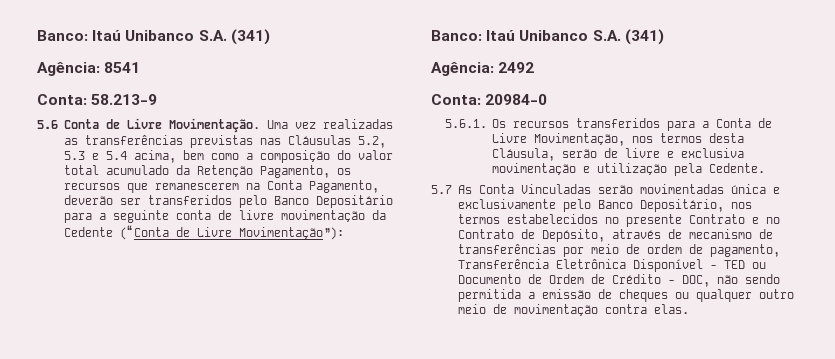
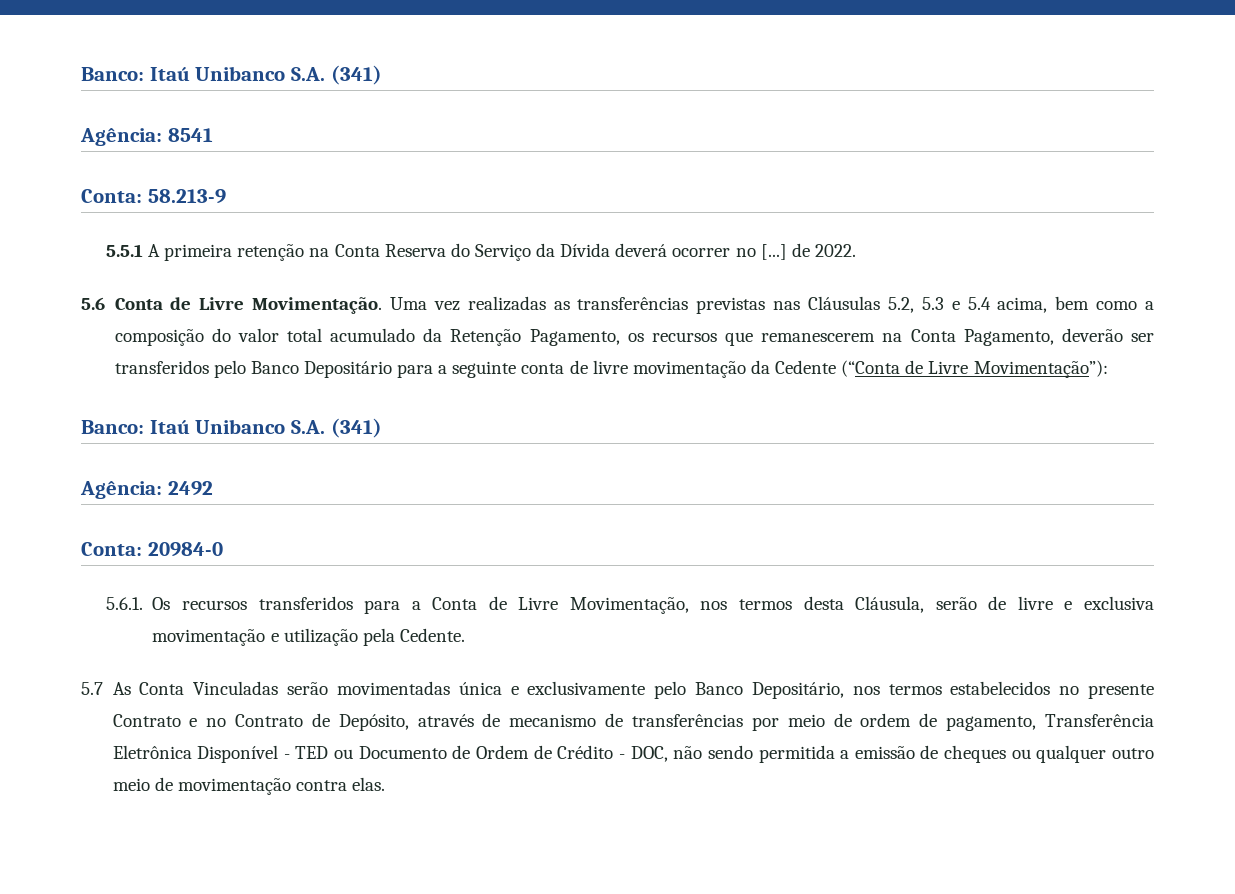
(158, 99) none -> [105,243,856,261] // 5.5.1 A primeira retenção na Conta Reserva do Serviço da Dívida deverá ocorrer no [...] de 2022.

